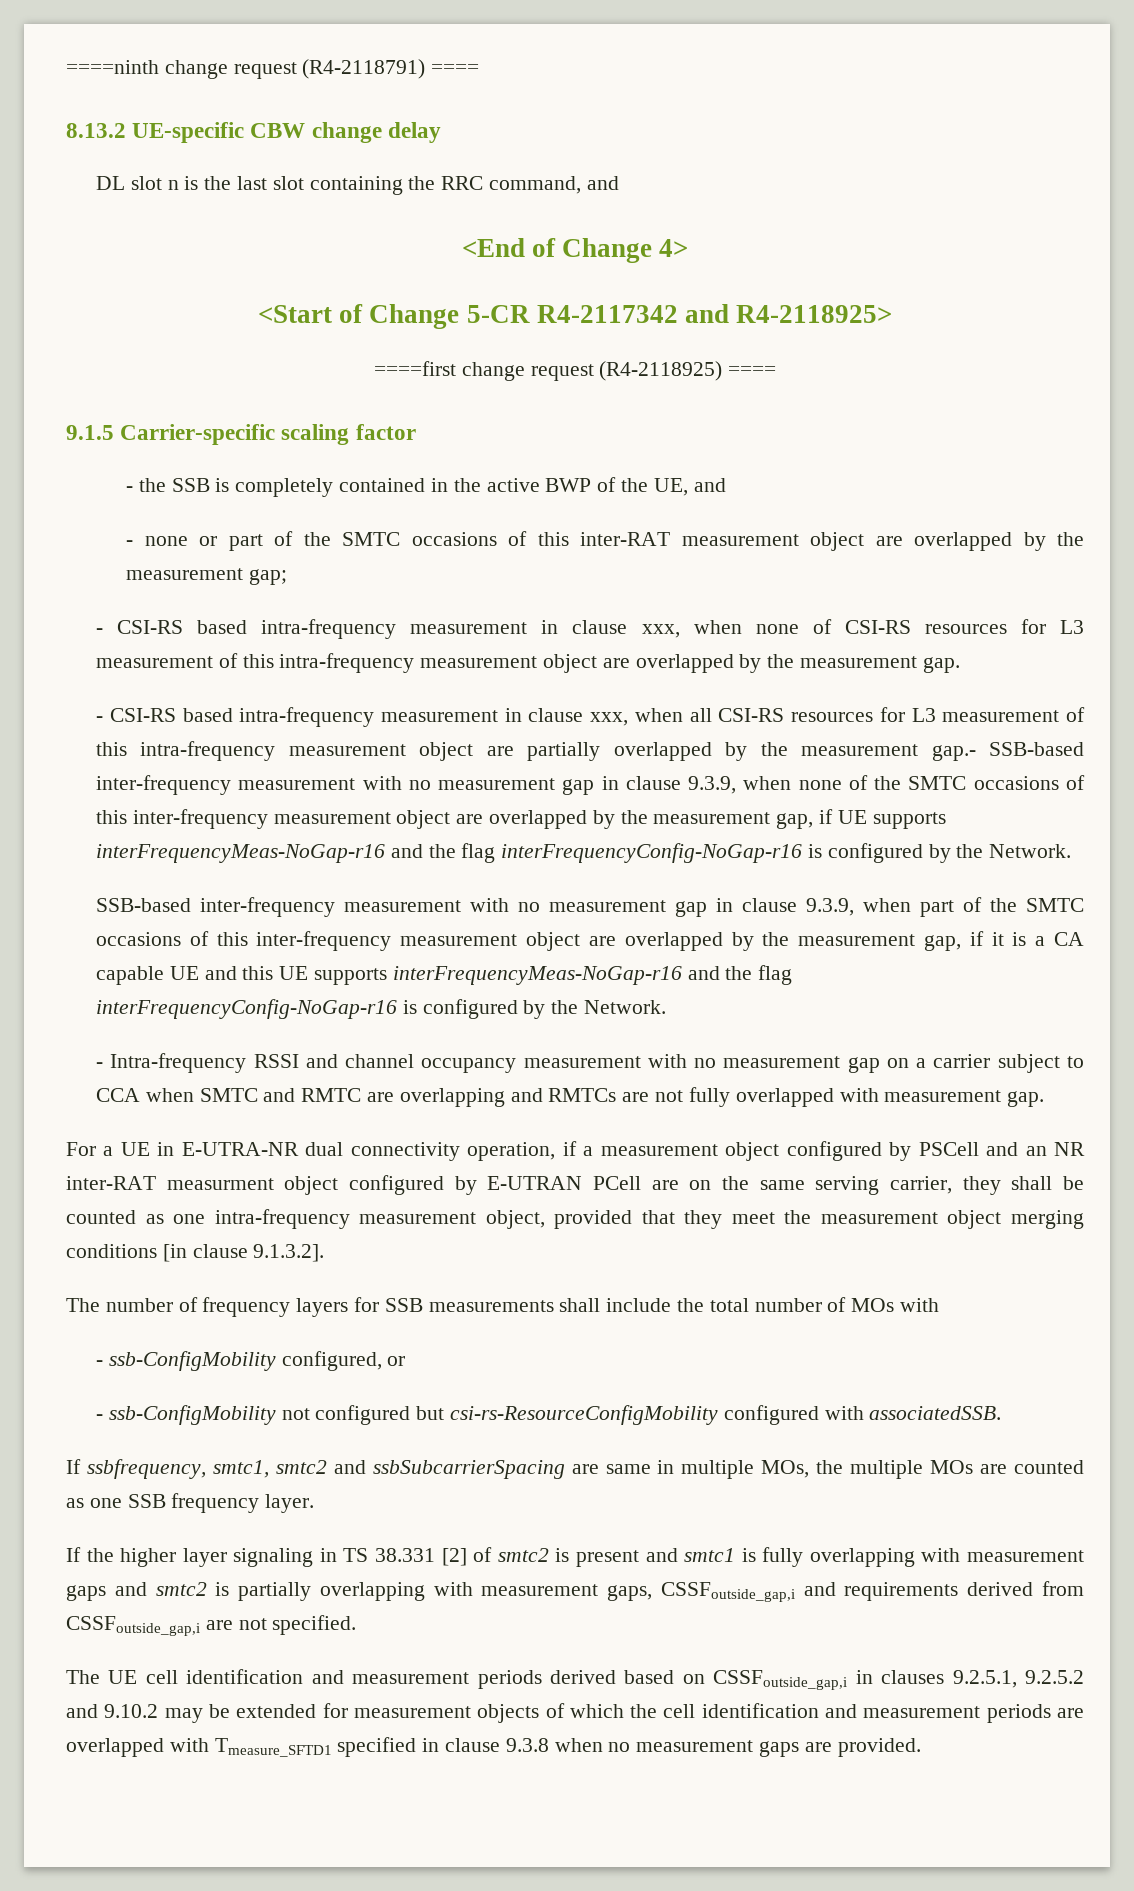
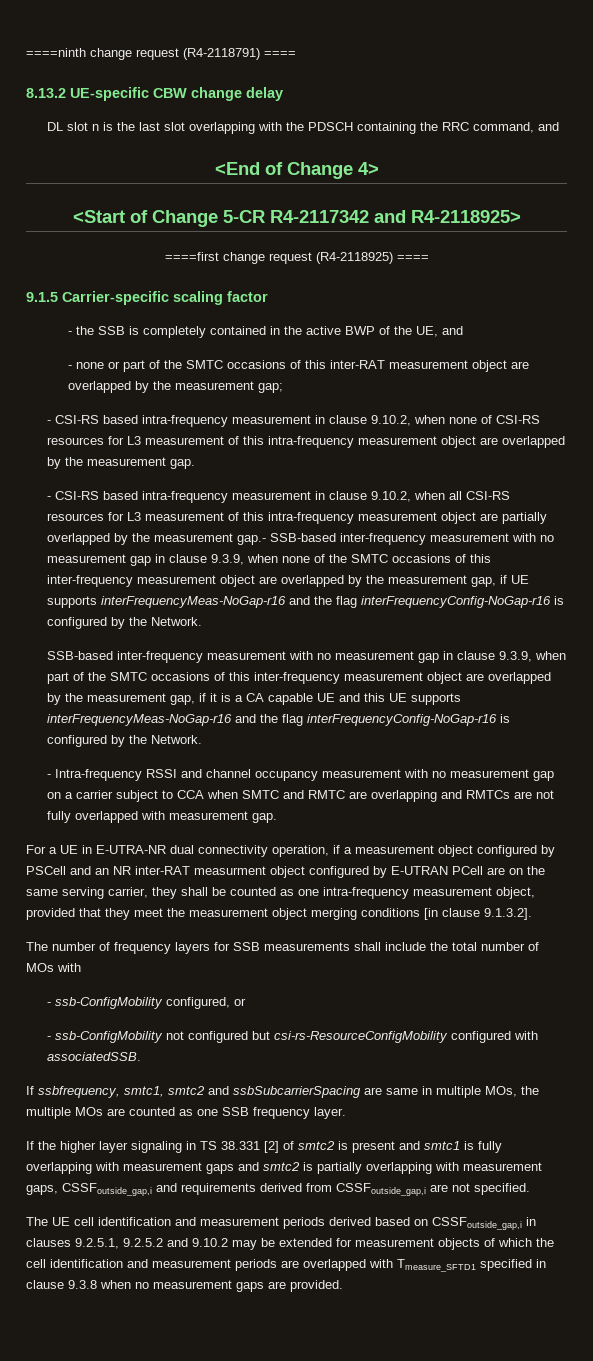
(304, 183) none -> [188,122,353,134] overlapping with the PDSCH
[641,624,680,638] xxx, -> [370,415,411,426] 9.10.2,
[590,712,629,726] xxx, -> [370,491,411,502] 9.10.2,

